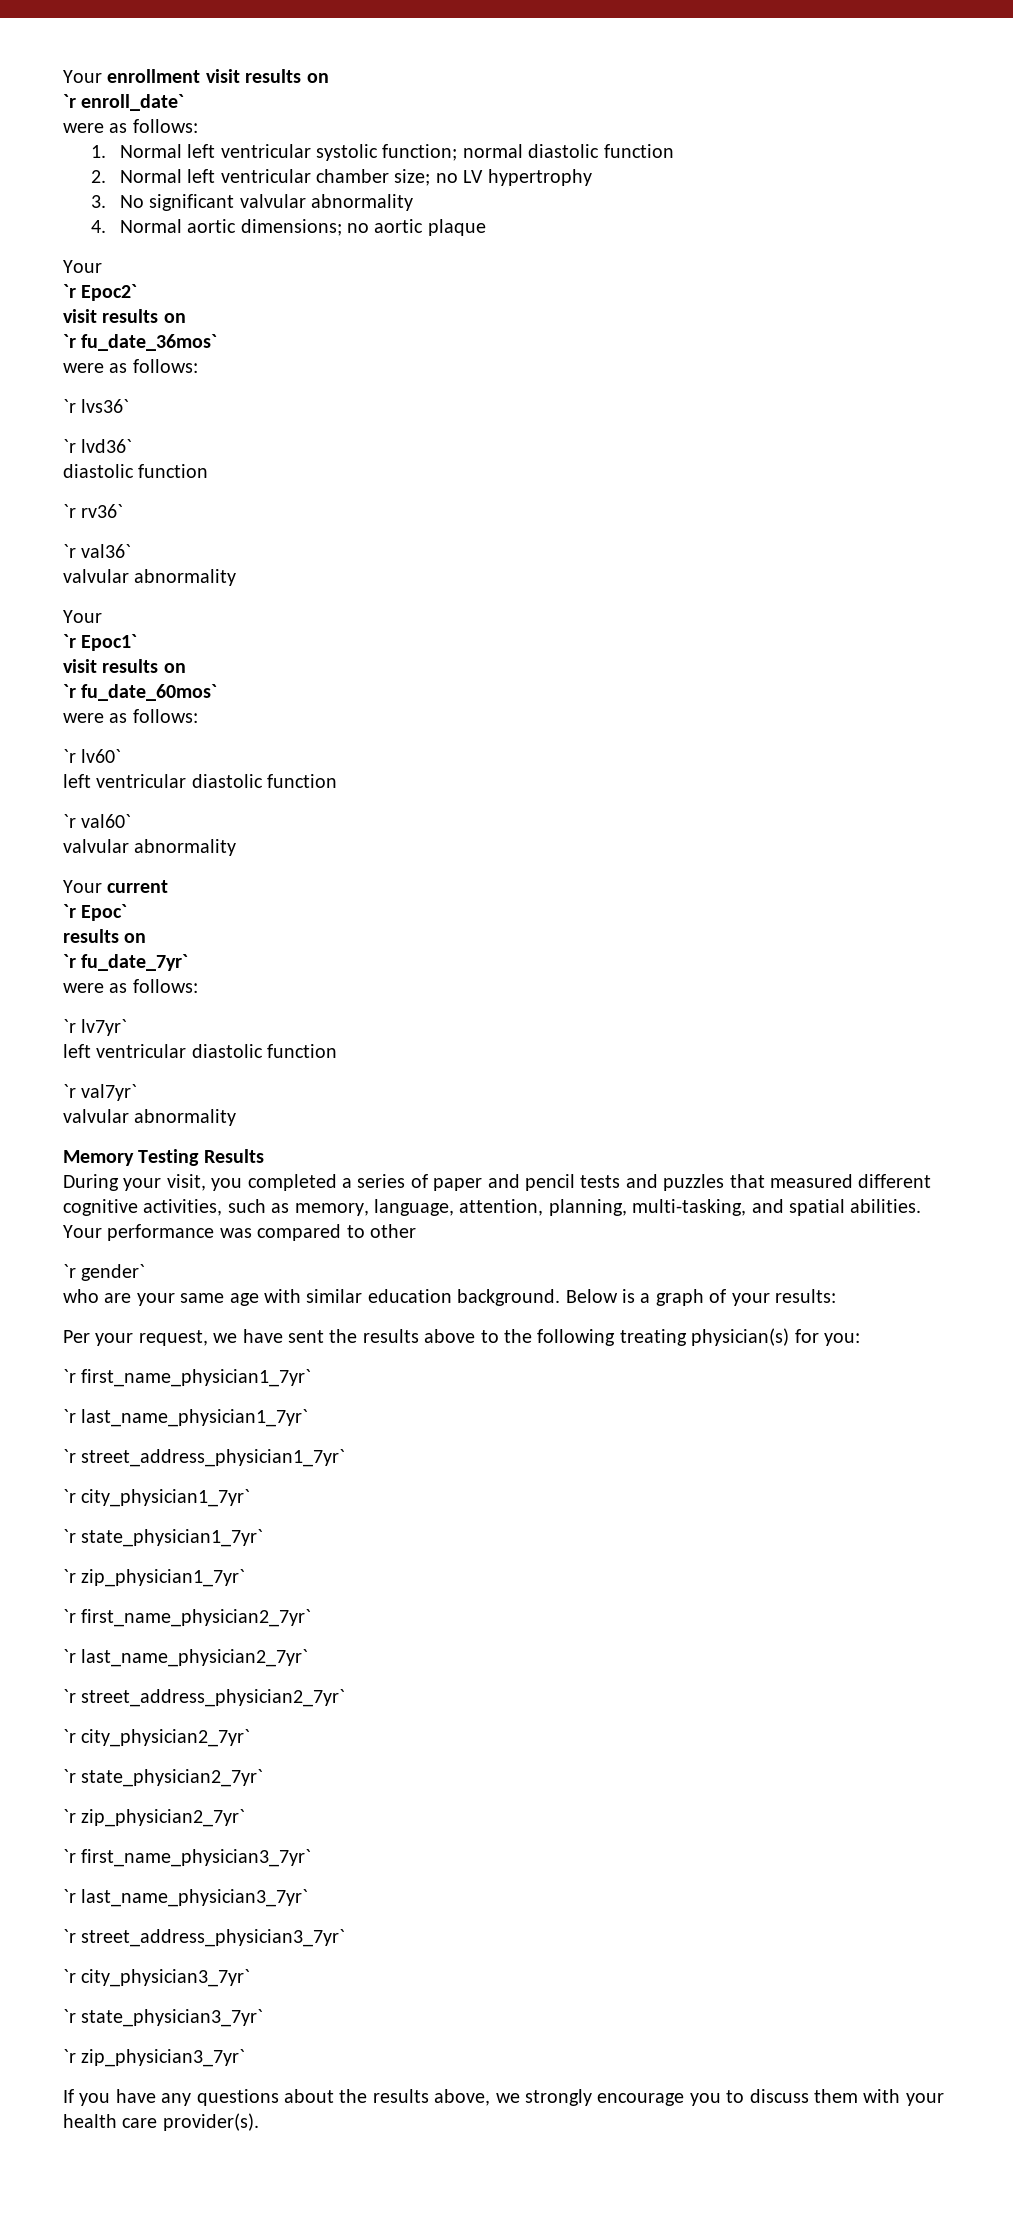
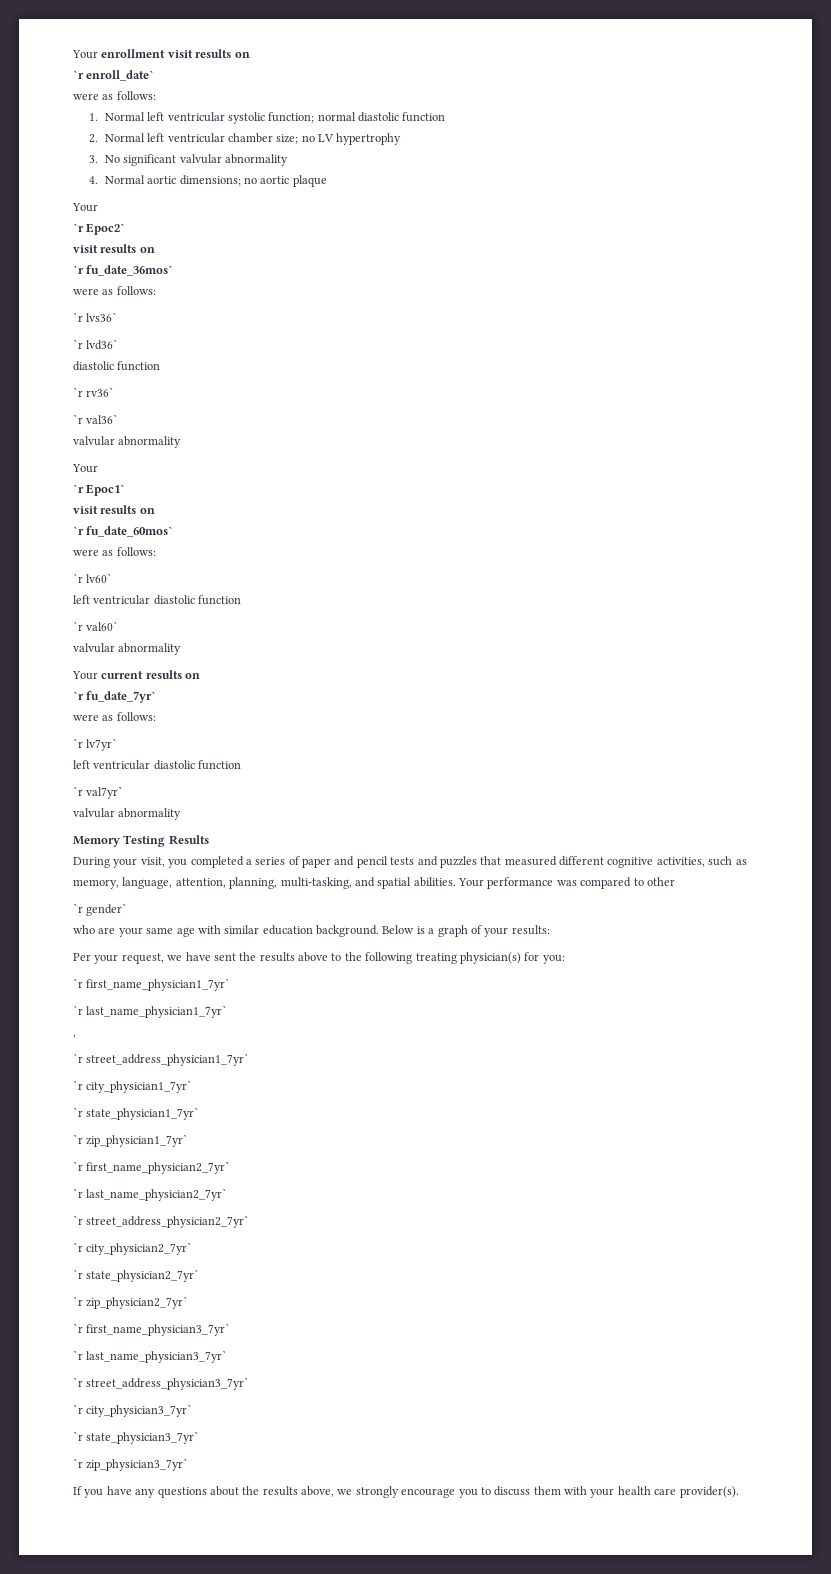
[63,904,128,921] // `r Epoc` // -> (144, 675) none
(309, 1418) none -> [73,1034,76,1038] // ,

